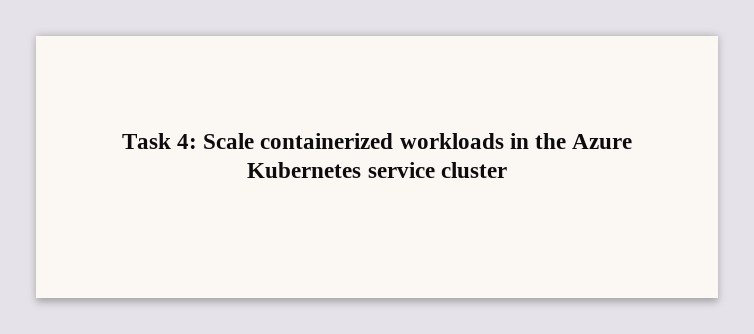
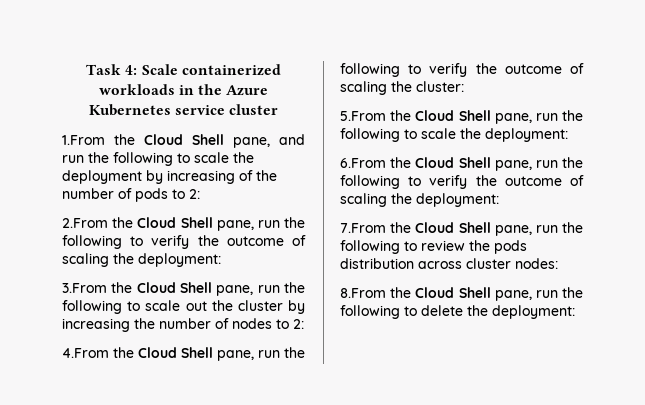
(507, 170) none -> [62,134,305,148] [62,152,254,166] [62,170,277,184] [62,188,200,202] [62,217,305,231] [62,235,306,249] [62,253,221,267] [62,282,305,296] [62,300,305,314] [62,318,304,332] [62,347,305,361] [340,63,584,77] [340,81,464,95] [340,110,583,124] [340,128,568,142] [340,157,583,171] [340,175,584,189] [340,193,499,207] [340,222,583,236] [340,240,527,254] [340,258,558,269] [340,287,583,301] [340,305,575,319] // 1.From the Cloud Shell pane, and run the following to scale the deployment by increasing of the number of pods to 2: // 2.From the Cloud Shell pane, run the following to verify the outcome of scaling the deployment: // 3.From the Cloud Shell pane, run the following to scale out the cluster by increasing the number of nodes to 2: // 4.From the Cloud Shell pane, run the following to verify the outcome of scaling the cluster: // 5.From the Cloud Shell pane, run the following to scale the deployment: // 6.From the Cloud Shell pane, run the following to verify the outcome of scaling the deployment: // 7.From the Cloud Shell pane, run the following to review the pods distribution across cluster nodes: // 8.From the Cloud Shell pane, run the following to delete the deployment:

